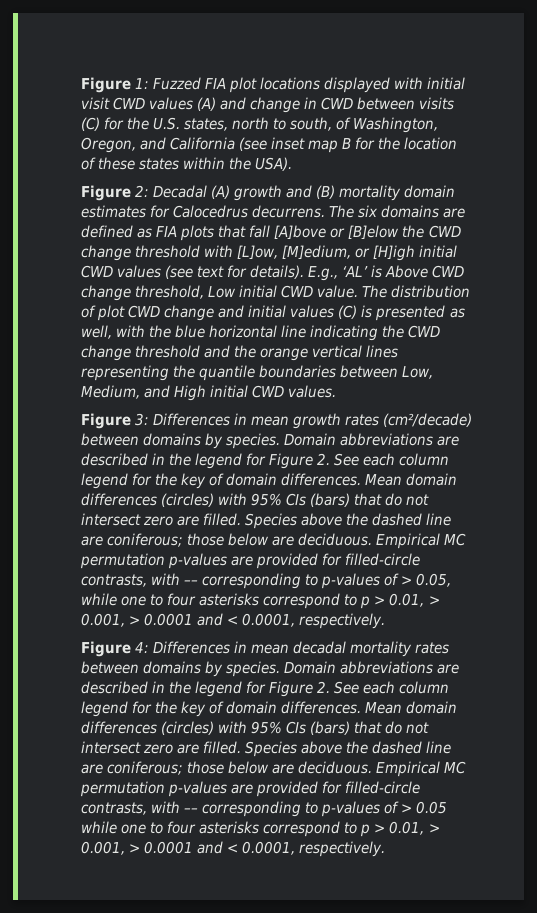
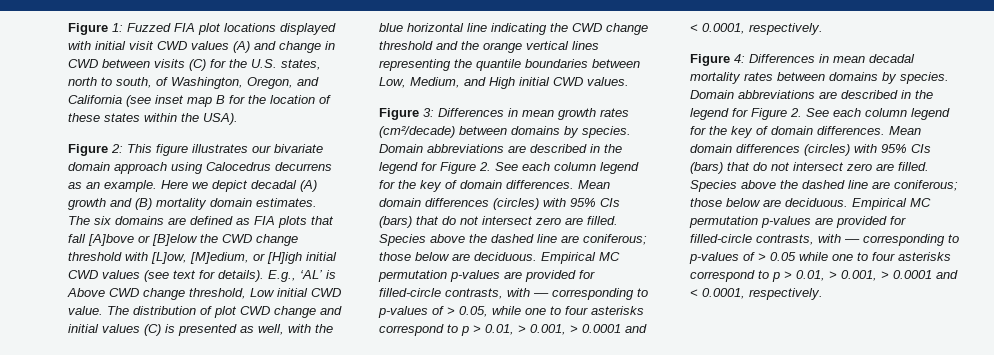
[153,185,208,198] Decadal -> [127,144,323,156] [68,162,332,174] [68,180,297,192] This figure illustrates our bivariate domain approach using Calocedrus decurrens as an example. Here we depict decadal
[81,205,326,218] estimates for Calocedrus decurrens. -> [256,198,317,207] estimates.

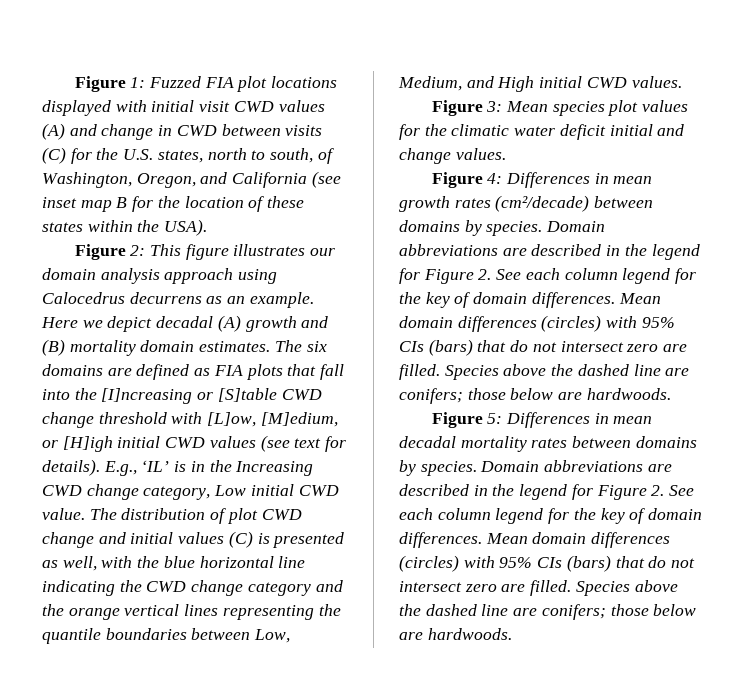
[274,144,323,153] [68,162,110,171] bivariate domain -> [42,268,160,284] domain analysis
[88,234,218,246] [A]bove or [B]elow the -> [42,388,277,404] into the [I]ncreasing or [S]table
[300,270,336,279] [67,288,246,300] ‘AL’ is Above CWD change threshold, -> [141,460,314,476] [42,484,211,500] ‘IL’ is in the Increasing CWD change category,
[379,41,433,50] threshold -> [247,582,311,596] category
(434, 112) none -> [505,100,689,116] [399,124,685,140] [399,148,506,164] [431,172,503,188] Mean species plot values for the climatic water deficit initial and change values. // Figure 4:
[583,234,647,245] [379,252,620,264] [378,270,595,282] [379,288,648,300] [378,306,644,318] [379,324,647,336] [690,23,823,35] [690,54,745,66] coniferous; those below are deciduous. Empirical MC permutation p-values are provided for filled-circle contrasts, with –– corresponding to p-values of > 0.05, while one to four asterisks correspond to p > 0.01, > 0.001, > 0.0001 and < 0.0001, respectively. // Figure 4: -> [399,388,671,404] [431,412,503,428] conifers; those below are hardwoods. // Figure 5:
[894,180,958,191] [690,198,931,210] [689,216,906,228] [690,234,959,246] [689,252,951,264] [690,270,958,282] [690,288,823,300] coniferous; those below are deciduous. Empirical MC permutation p-values are provided for filled-circle contrasts, with –– corresponding to p-values of > 0.05 while one to four asterisks correspond to p > 0.01, > 0.001, > 0.0001 and < 0.0001, respectively. -> [541,604,697,620] [399,628,512,640] conifers; those below are hardwoods.

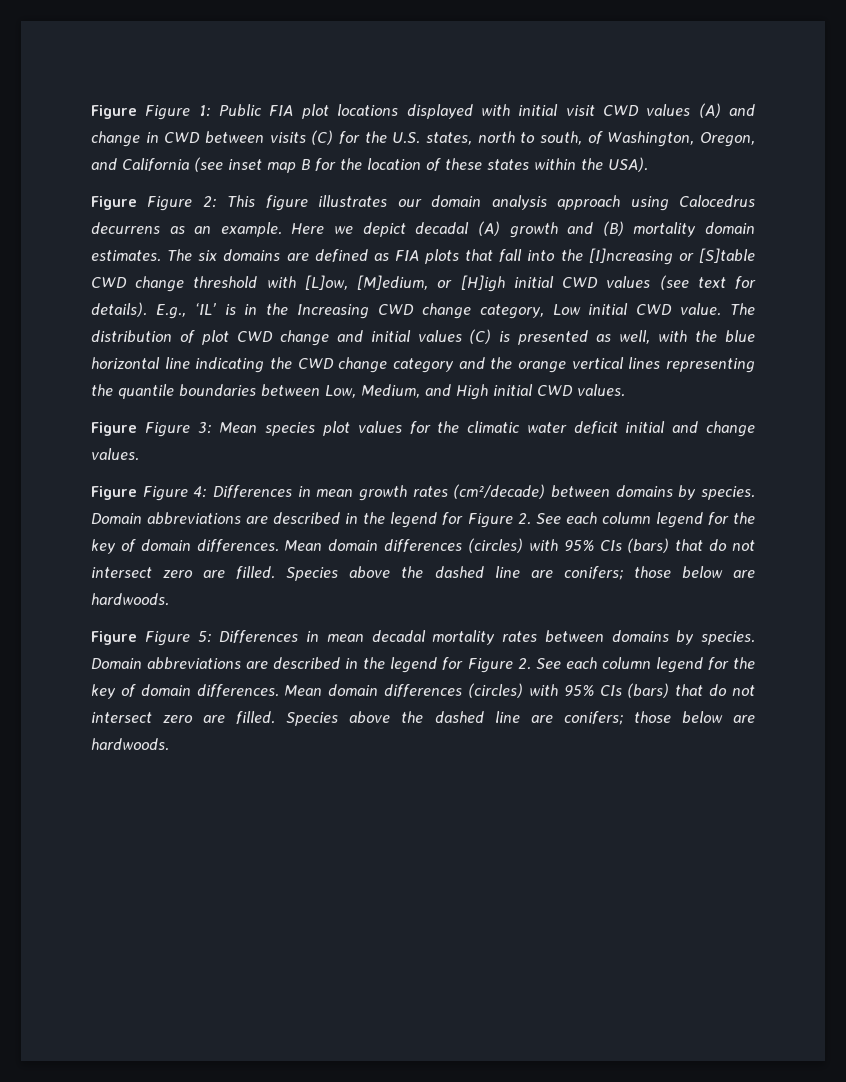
[74,76,201,92] Figure 1: Fuzzed -> [91,104,263,120] Figure Figure 1: Public
(126, 252) none -> [147,196,193,211] Figure
(483, 108) none -> [144,422,190,437] Figure
(483, 180) none -> [142,486,188,501] Figure
(483, 420) none -> [144,631,190,646] Figure

